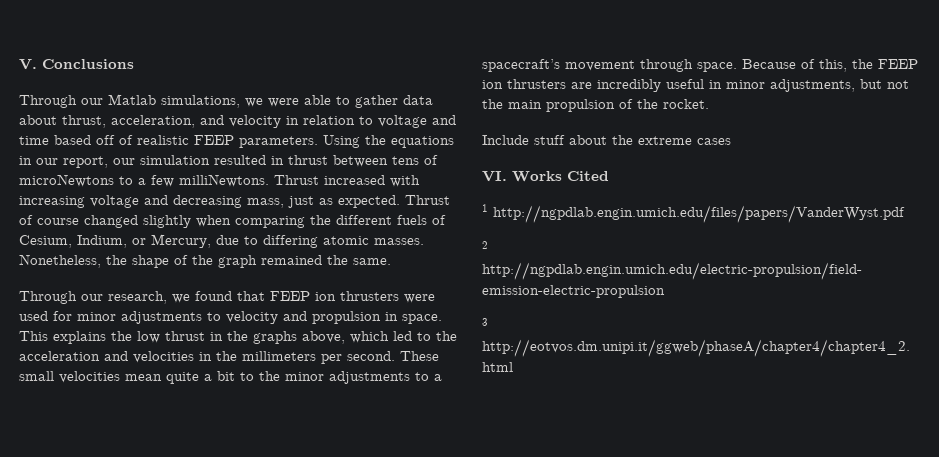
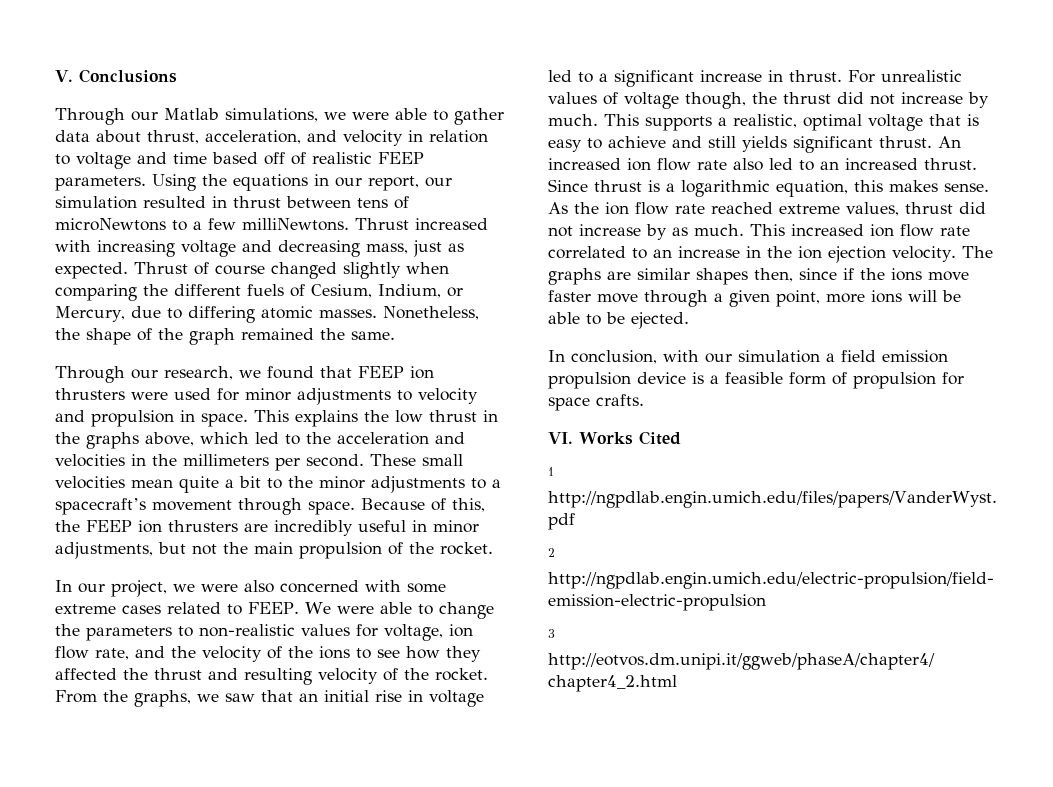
[482,135,731,145] Include stuff about the extreme cases -> [55,580,446,597] [55,602,494,619] [55,624,473,641] [55,646,481,662] [55,668,488,685] [55,690,484,707] [548,70,962,87] [548,92,989,109] [548,114,979,131] [548,136,961,153] [548,158,977,171] [548,179,989,197] [548,202,986,216] [548,224,970,240] [548,246,993,263] [548,268,969,285] [548,290,961,307] [548,312,689,329] [548,350,948,364] [548,372,964,389] [548,394,644,411] In our project, we were also concerned with some extreme cases related to FEEP. We were able to change the parameters to non-realistic values for voltage, ion flow rate, and the velocity of the ions to see how they affected the thrust and resulting velocity of the rocket. From the graphs, we saw that an initial rise in voltage led to a significant increase in thrust. For unrealistic values of voltage though, the thrust did not increase by much. This supports a realistic, optimal voltage that is easy to achieve and still yields significant thrust. An increased ion flow rate also led to an increased thrust. Since thrust is a logarithmic equation, this makes sense. As the ion flow rate reached extreme values, thrust did not increase by as much. This increased ion flow rate correlated to an increase in the ion ejection velocity. The graphs are similar shapes then, since if the ions move faster move through a given point, more ions will be able to be ejected. // In conclusion, with our simulation a field emission propulsion device is a feasible form of propulsion for space crafts.

